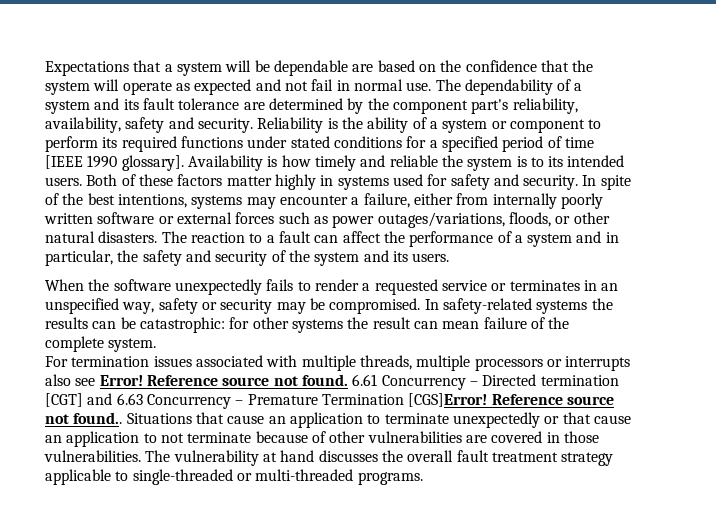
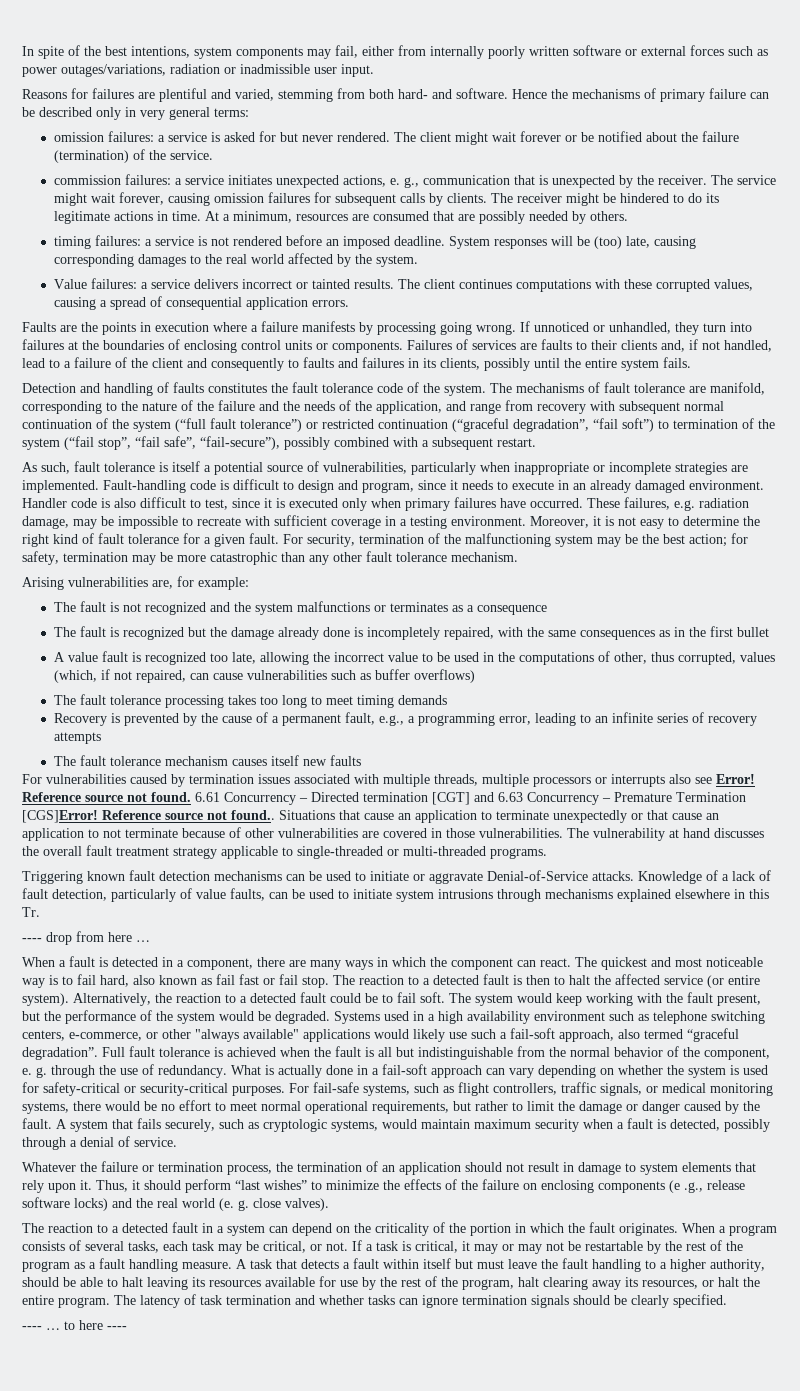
[45,60,594,76] [45,79,583,95] [45,98,578,114] [45,117,602,133] [45,136,594,152] [45,155,625,171] [45,174,579,190] Expectations that a system will be dependable are based on the confidence that the system will operate as expected and not fail in normal use. The dependability of a system and its fault tolerance are determined by the component part's reliability, availability, safety and security. Reliability is the ability of a system or component to perform its required functions under stated conditions for a specified period of time [IEEE 1990 glossary]. Availability is how timely and reliable the system is to its intended users. Both of these factors matter highly in systems used for safety and security. -> (22, 51) none
[191,193,410,209] systems may encounter a failure, -> [194,45,358,59] system components may fail,
[508,212,610,227] [45,231,619,247] [45,250,450,266] [45,279,619,295] [45,298,613,314] [45,317,570,333] [45,336,157,352] [45,356,68,367] floods, or other natural disasters. The reaction to a fault can affect the performance of a system and in particular, the safety and security of the system and its users. // When the software unexpectedly fails to render a requested service or terminates in an unspecified way, safety or security may be compromised. In safety-related systems the results can be catastrophic: for other systems the result can mean failure of the complete system. // For -> [170,64,374,77] [22,88,769,102] [22,107,249,120] [54,131,740,145] [54,149,214,163] [54,174,777,188] [54,192,720,206] [54,211,629,224] [54,235,697,249] [54,253,419,267] [54,278,754,292] [54,296,350,310] [22,321,752,335] [22,339,772,353] [22,357,691,371] [22,382,765,396] [22,400,724,414] [22,418,775,432] [22,436,536,450] [22,461,748,475] [22,479,764,493] [22,497,749,511] [22,515,760,529] [22,533,748,547] [22,551,518,565] [22,576,249,590] [54,601,548,615] [54,626,770,640] [54,651,776,665] [54,669,476,683] [54,694,448,708] [54,712,758,726] [54,732,102,744] [54,755,362,766] [22,774,185,787] radiation or inadmissible user input. // Reasons for failures are plentiful and varied, stemming from both hard- and software. Hence the mechanisms of primary failure can be described only in very general terms: // omission failures: a service is asked for but never rendered. The client might wait forever or be notified about the failure (termination) of the service. // commission failures: a service initiates unexpected actions, e. g., communication that is unexpected by the receiver. The service might wait forever, causing omission failures for subsequent calls by clients. The receiver might be hindered to do its legitimate actions in time. At a minimum, resources are consumed that are possibly needed by others. // timing failures: a service is not rendered before an imposed deadline. System responses will be (too) late, causing corresponding damages to the real world affected by the system. // Value failures: a service delivers incorrect or tainted results. The client continues computations with these corrupted values, causing a spread of consequential application errors. // Faults are the points in execution where a failure manifests by processing going wrong. If unnoticed or unhandled, they turn into failures at the boundaries of enclosing control units or components. Failures of services are faults to their clients and, if not handled, lead to a failure of the client and consequently to faults and failures in its clients, possibly until the entire system fails. // Detection and handling of faults constitutes the fault tolerance code of the system. The mechanisms of fault tolerance are manifold, corresponding to the nature of the failure and the needs of the application, and range from recovery with subsequent normal continuation of the system (“full fault tolerance”) or restricted continuation (“graceful degradation”, “fail soft”) to termination of the system (“fail stop”, “fail safe”, “fail-secure”), possibly combined with a subsequent restart. // As such, fault tolerance is itself a potential source of vulnerabilities, particularly when inappropriate or incomplete strategies are implemented. Fault-handling code is difficult to design and program, since it needs to execute in an already damaged environment. Handler code is also difficult to test, since it is executed only when primary failures have occurred. These failures, e.g. radiation damage, may be impossible to recreate with sufficient coverage in a testing environment. Moreover, it is not easy to determine the right kind of fault tolerance for a given fault. For security, termination of the malfunctioning system may be the best action; for safety, termination may be more catastrophic than any other fault tolerance mechanism. // Arising vulnerabilities are, for example: // The fault is not recognized and the system malfunctions or terminates as a consequence // The fault is recognized but the damage already done is incompletely repaired, with the same consequences as in the first bullet // A value fault is recognized too late, allowing the incorrect value to be used in the computations of other, thus corrupted, values (which, if not repaired, can cause vulnerabilities such as buffer overflows) // The fault tolerance processing takes too long to meet timing demands // Recovery is prevented by the cause of a permanent fault, e.g., a programming error, leading to an infinite series of recovery attempts // The fault tolerance mechanism causes itself new faults // For vulnerabilities caused by
(423, 478) none -> [22,870,771,884] [22,888,769,902] [22,907,40,917] [22,931,150,945] [22,956,763,970] [22,974,760,988] [22,992,761,1006] [22,1010,765,1024] [22,1028,739,1042] [22,1046,770,1060] [22,1064,768,1078] [22,1082,773,1096] [22,1100,760,1114] [22,1118,770,1132] [22,1136,177,1150] [22,1161,756,1175] [22,1179,745,1193] [22,1197,329,1211] [22,1222,777,1236] [22,1240,743,1254] [22,1258,765,1272] [22,1276,760,1290] [22,1294,727,1308] [22,1320,127,1330] // Triggering known fault detection mechanisms can be used to initiate or aggravate Denial-of-Service attacks. Knowledge of a lack of fault detection, particularly of value faults, can be used to initiate system intrusions through mechanisms explained elsewhere in this Tr. // ---- drop from here … // When a fault is detected in a component, there are many ways in which the component can react. The quickest and most noticeable way is to fail hard, also known as fail fast or fail stop. The reaction to a detected fault is then to halt the affected service (or entire system). Alternatively, the reaction to a detected fault could be to fail soft. The system would keep working with the fault present, but the performance of the system would be degraded. Systems used in a high availability environment such as telephone switching centers, e-commerce, or other "always available" applications would likely use such a fail-soft approach, also termed “graceful degradation”. Full fault tolerance is achieved when the fault is all but indistinguishable from the normal behavior of the component, e. g. through the use of redundancy. What is actually done in a fail-soft approach can vary depending on whether the system is used for safety-critical or security-critical purposes. For fail-safe systems, such as flight controllers, traffic signals, or medical monitoring systems, there would be no effort to meet normal operational requirements, but rather to limit the damage or danger caused by the fault. A system that fails securely, such as cryptologic systems, would maintain maximum security when a fault is detected, possibly through a denial of service. // Whatever the failure or termination process, the termination of an application should not result in damage to system elements that rely upon it. Thus, it should perform “last wishes” to minimize the effects of the failure on enclosing components (e .g., release software locks) and the real world (e. g. close valves). // The reaction to a detected fault in a system can depend on the criticality of the portion in which the fault originates. When a program consists of several tasks, each task may be critical, or not. If a task is critical, it may or may not be restartable by the rest of the program as a fault handling measure. A task that detects a fault within itself but must leave the fault handling to a higher authority, should be able to halt leaving its resources available for use by the rest of the program, halt clearing away its resources, or halt the entire program. The latency of task termination and whether tasks can ignore termination signals should be clearly specified. // ---- … to here ----

